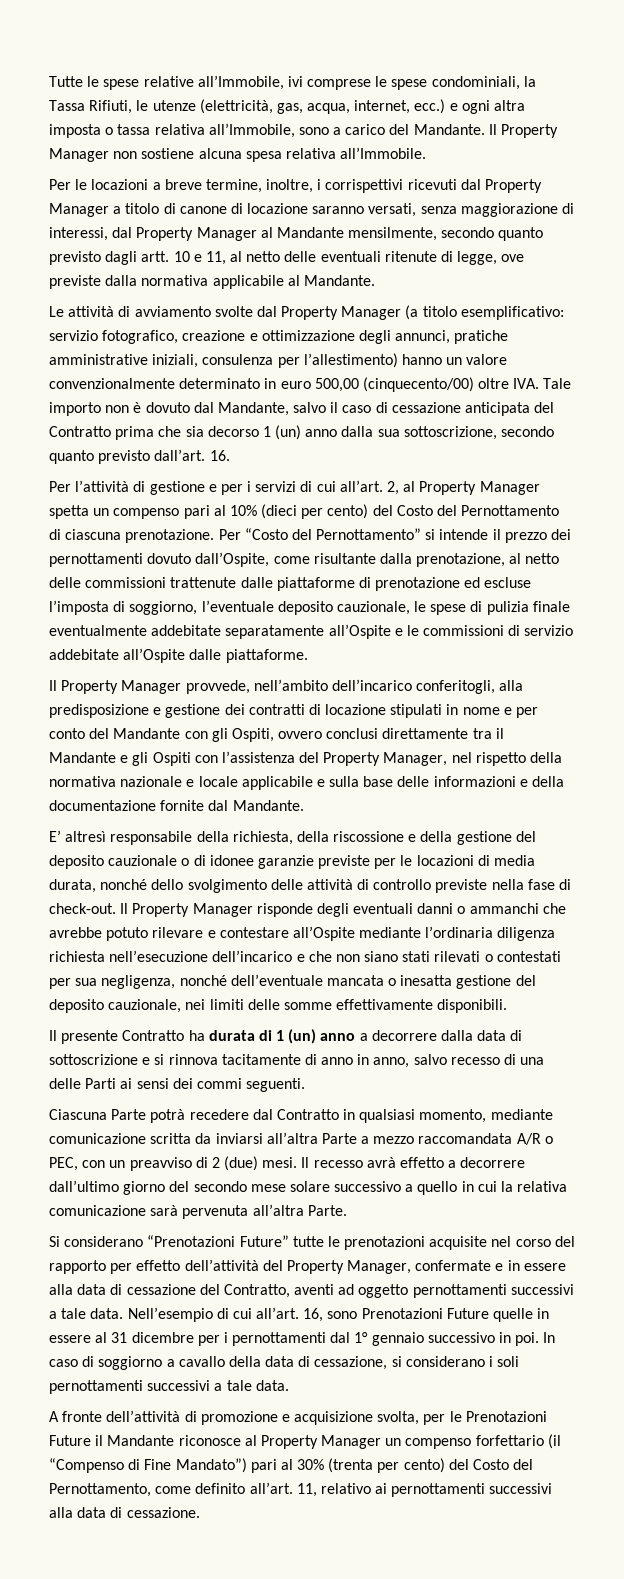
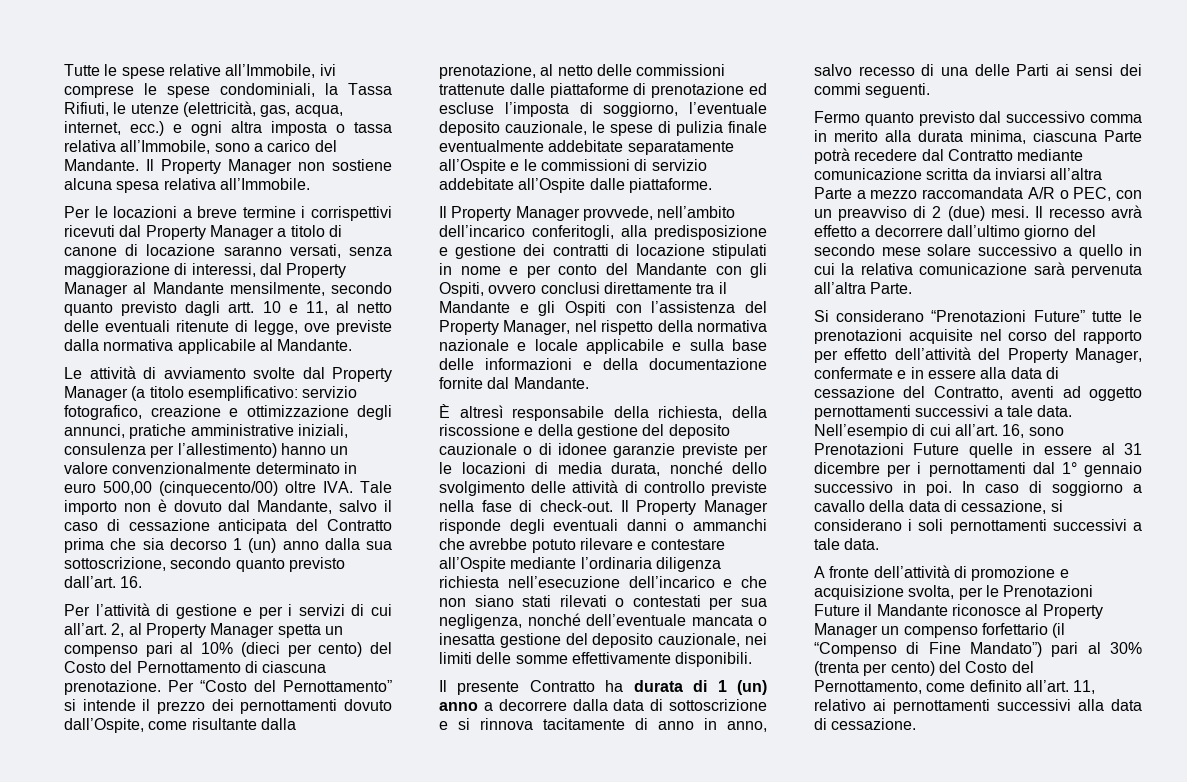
[205,179,314,193] termine, inoltre, -> [242,206,296,218] termine
[49,830,61,842] E’ -> [439,404,450,418] È
[49,1109,107,1120] Ciascuna -> [814,111,1142,126] [814,130,1097,144] Fermo quanto previsto dal successivo comma in merito alla durata minima, ciascuna
[343,1109,487,1123] in qualsiasi momento, -> (1013, 155) none

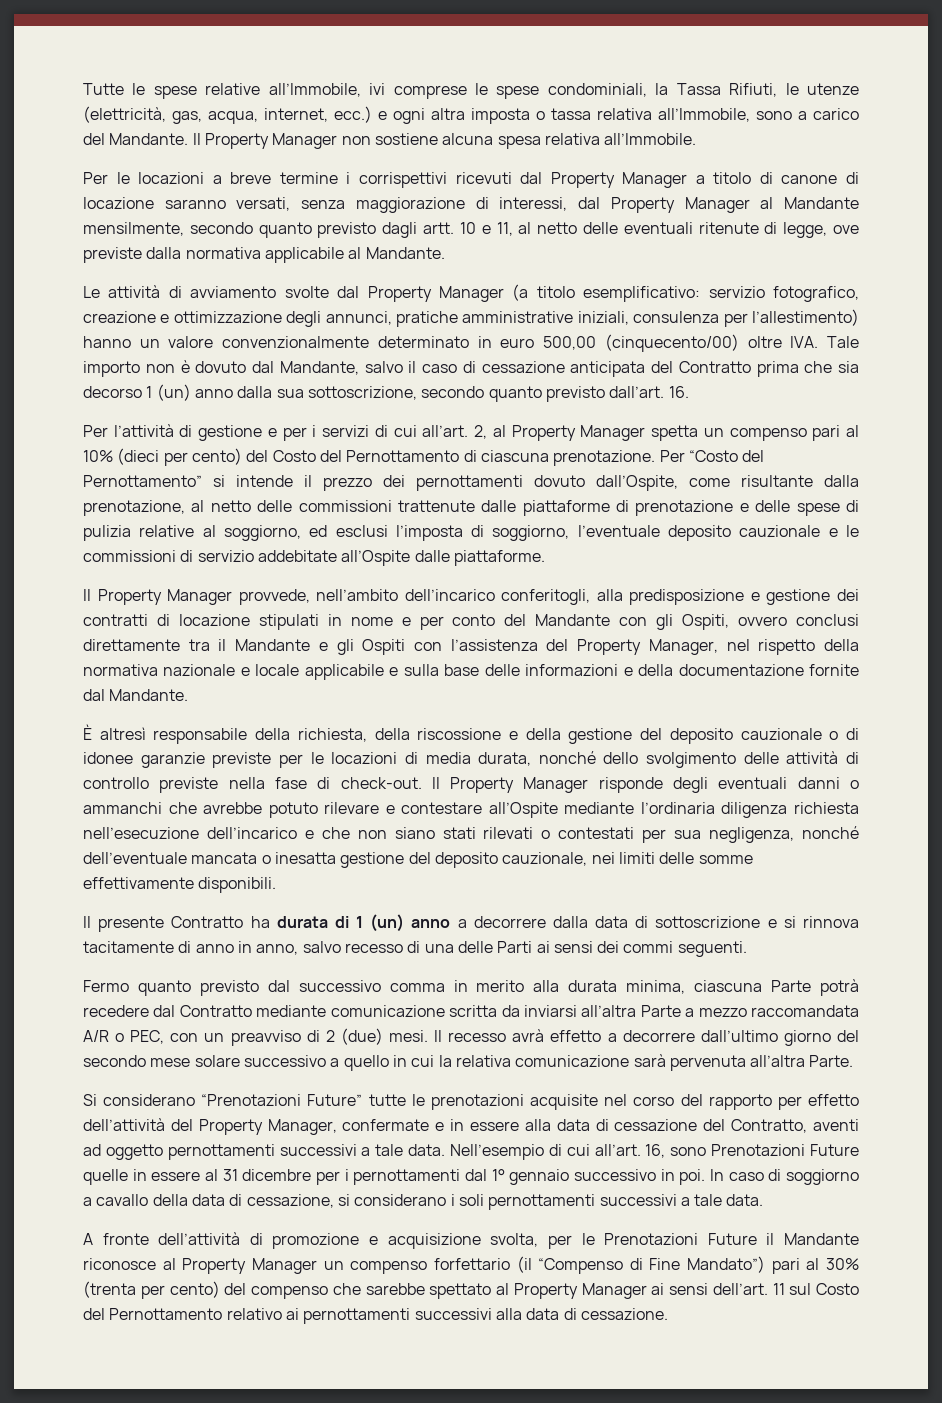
[749,83,767,95] [439,102,494,114] ed escluse -> [739,500,859,516] [83,525,388,541] e delle spese di pulizia relative al soggiorno, ed esclusi
[505,121,767,136] [439,140,734,155] [439,159,506,174] cauzionale, le spese di pulizia finale eventualmente addebitate separatamente all’Ospite -> [739,525,821,537] cauzionale
[965,661,1034,673] [814,680,1096,694] Costo del Pernottamento, come definito all’art. 11, -> [251,1283,859,1299] [83,1308,223,1320] compenso che sarebbe spettato al Property Manager ai sensi dell’art. 11 sul Costo del Pernottamento

